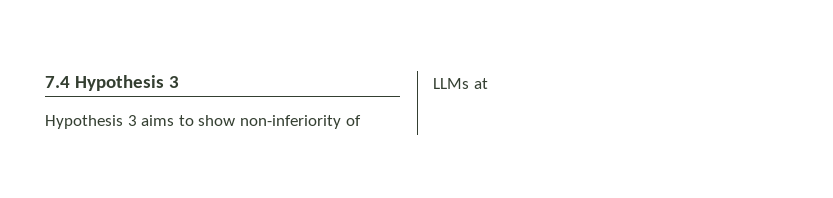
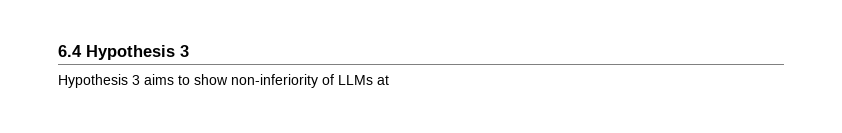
[45,76,70,88] 7.4 -> [58,45,82,57] 6.4

